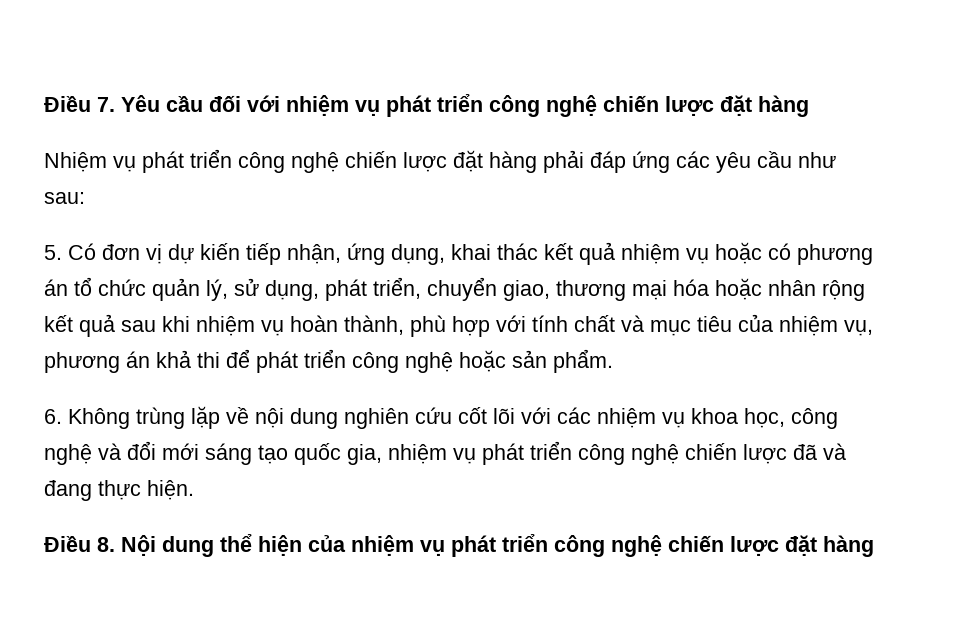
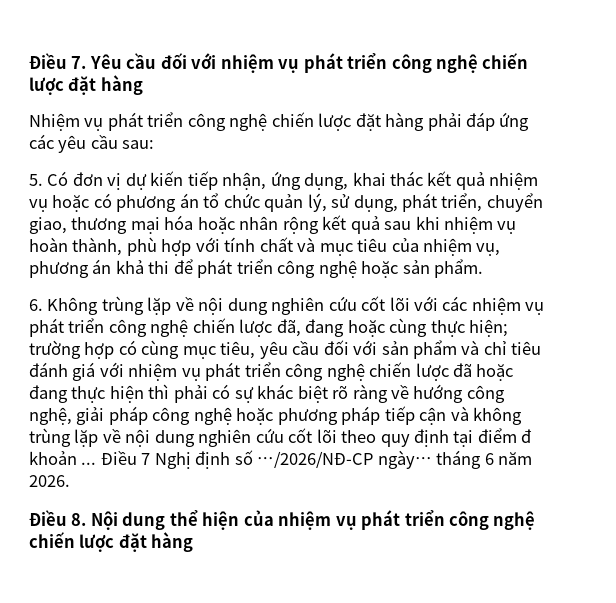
[798,152,836,168] như -> (118, 141) none
[691,408,838,429] [44,441,382,465] khoa học, công nghệ và đổi mới sáng tạo quốc gia, -> [29,318,509,337] [29,340,542,359] [29,362,124,381] phát triển công nghệ chiến lược đã, đang hoặc cùng thực hiện; trường hợp có cùng mục tiêu, yêu cầu đối với sản phẩm và chỉ tiêu đánh giá với
[823,443,846,460] và -> [476,364,514,381] hoặc
[147,480,194,500] hiện. -> [109,384,505,403] [29,406,523,425] [29,428,533,447] [29,450,533,469] [29,475,70,487] hiện thì phải có sự khác biệt rõ ràng về hướng công nghệ, giải pháp công nghệ hoặc phương pháp tiếp cận và không trùng lặp về nội dung nghiên cứu cốt lõi theo quy định tại điểm đ khoản ... Điều 7 Nghị định số …/2026/NĐ-CP ngày… tháng 6 năm 2026.

